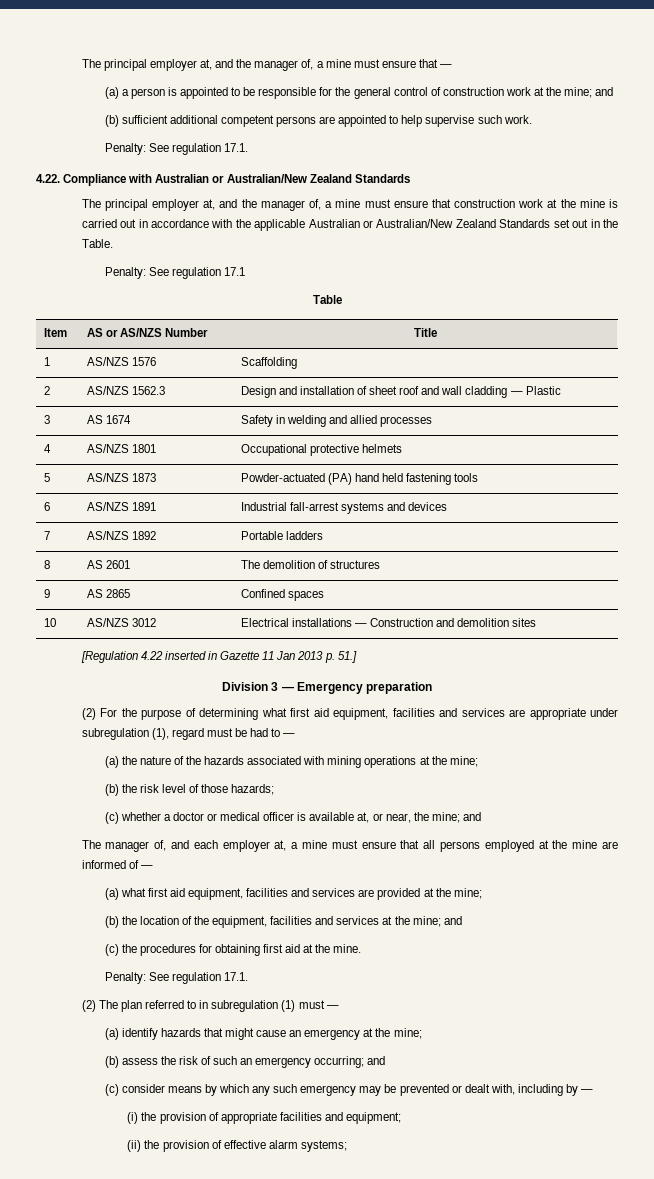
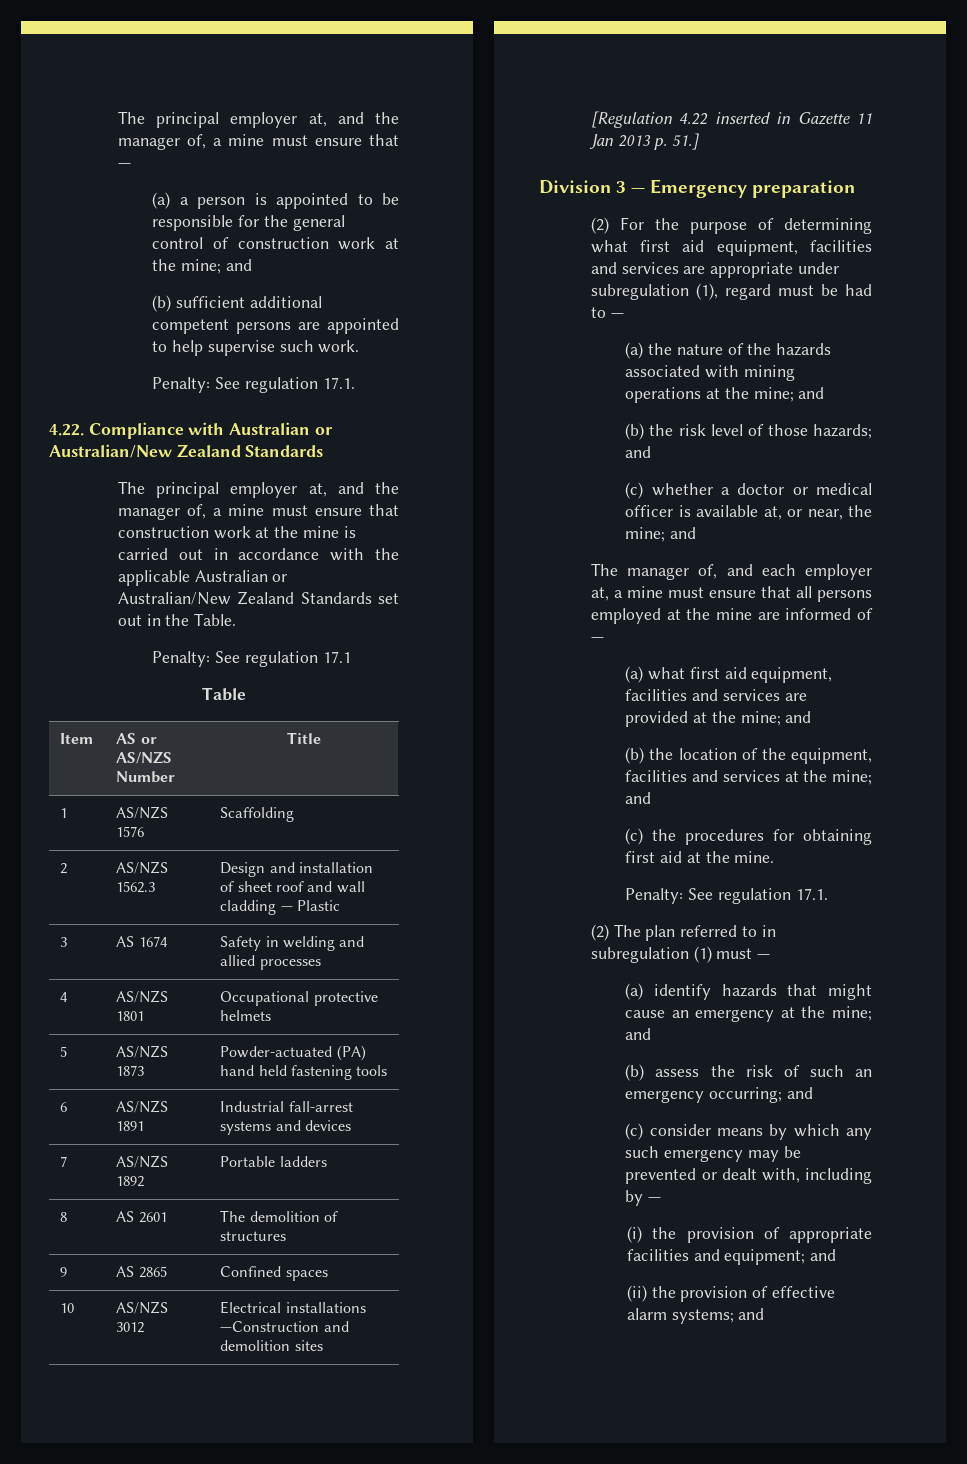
[354,618,433,627] — Construction -> [220,1321,320,1332] —Construction
(478, 761) none -> [798,387,825,399] and
(275, 789) none -> [625,446,652,458] and
(482, 893) none -> [785,711,812,723] and
(422, 1033) none -> [625,1028,652,1040] and
(402, 1118) none -> [810,1249,837,1261] and
(347, 1146) none -> [738,1308,765,1320] and

